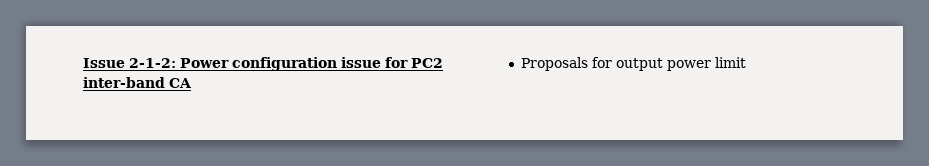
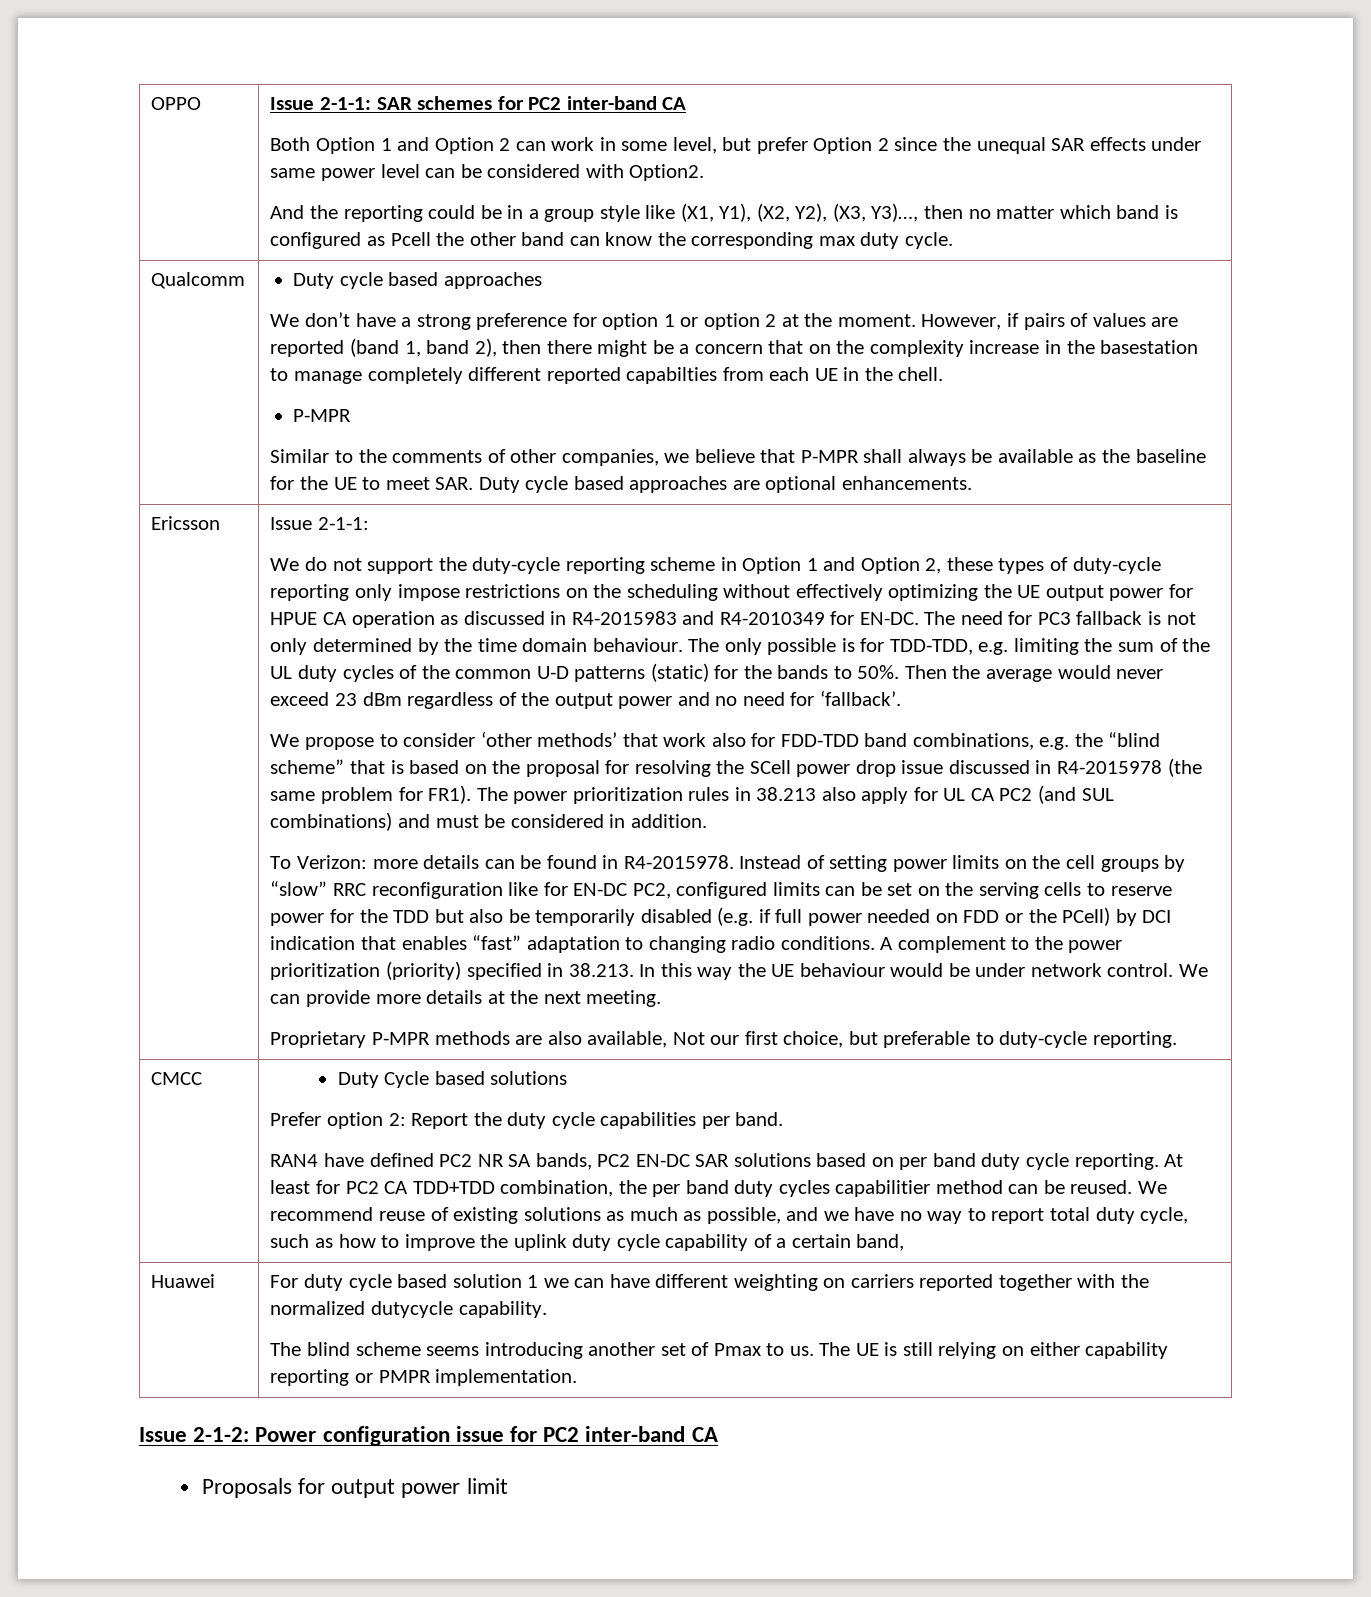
(83, 63) none -> [151,97,202,110] [270,96,687,110] [270,137,1202,154] [270,164,705,181] [270,203,1178,222] [270,232,953,249] [151,272,246,289] [292,272,542,289] [270,312,1179,330] [270,338,1199,357] [270,367,944,384] [292,409,351,422] [270,449,1206,466] [270,476,972,493] [151,516,221,530] [270,517,369,530] [270,557,1161,574] [270,584,1193,601] [270,611,1196,628] [270,638,1211,655] [270,663,1164,682] [270,690,901,709] [270,731,1161,750] [270,758,1202,777] [270,785,1114,804] [270,812,707,831] [270,855,1186,872] [270,881,1172,899] [270,907,1172,926] [270,935,1123,953] [270,961,1208,980] [270,990,662,1007] [270,1031,1177,1048] [151,1072,203,1085] [337,1071,568,1088] [270,1112,784,1129] [270,1153,1184,1170] [270,1180,1167,1197] [270,1207,1189,1224] [270,1234,905,1251] [151,1274,216,1288] [270,1274,1149,1291] [270,1301,547,1318] [270,1342,1169,1359] [270,1369,578,1386] OPPO | Issue 2-1-1: SAR schemes for PC2 inter-band CA // Both Option 1 and Option 2 can work in some level, but prefer Option 2 since the unequal SAR effects under same power level can be considered with Option2. // And the reporting could be in a group style like (X1, Y1), (X2, Y2), (X3, Y3)…, then no matter which band is configured as Pcell the other band can know the corresponding max duty cycle. // Qualcomm | Duty cycle based approaches // We don’t have a strong preference for option 1 or option 2 at the moment. However, if pairs of values are reported (band 1, band 2), then there might be a concern that on the complexity increase in the basestation to manage completely different reported capabilties from each UE in the chell. // P-MPR // Similar to the comments of other companies, we believe that P-MPR shall always be available as the baseline for the UE to meet SAR. Duty cycle based approaches are optional enhancements. // Ericsson | Issue 2-1-1: // We do not support the duty-cycle reporting scheme in Option 1 and Option 2, these types of duty-cycle reporting only impose restrictions on the scheduling without effectively optimizing the UE output power for HPUE CA operation as discussed in R4-2015983 and R4-2010349 for EN-DC. The need for PC3 fallback is not only determined by the time domain behaviour. The only possible is for TDD-TDD, e.g. limiting the sum of the UL duty cycles of the common U-D patterns (static) for the bands to 50%. Then the average would never exceed 23 dBm regardless of the output power and no need for ‘fallback’. // We propose to consider ‘other methods’ that work also for FDD-TDD band combinations, e.g. the “blind scheme” that is based on the proposal for resolving the SCell power drop issue discussed in R4-2015978 (the same problem for FR1). The power prioritization rules in 38.213 also apply for UL CA PC2 (and SUL combinations) and must be considered in addition. // To Verizon: more details can be found in R4-2015978. Instead of setting power limits on the cell groups by “slow” RRC reconfiguration like for EN-DC PC2, configured limits can be set on the serving cells to reserve power for the TDD but also be temporarily disabled (e.g. if full power needed on FDD or the PCell) by DCI indication that enables “fast” adaptation to changing radio conditions. A complement to the power prioritization (priority) specified in 38.213. In this way the UE behaviour would be under network control. We can provide more details at the next meeting. // Proprietary P-MPR methods are also available, Not our first choice, but preferable to duty-cycle reporting. // CMCC | Duty Cycle based solutions // Prefer option 2: Report the duty cycle capabilities per band. // RAN4 have defined PC2 NR SA bands, PC2 EN-DC SAR solutions based on per band duty cycle reporting. At least for PC2 CA TDD+TDD combination, the per band duty cycles capabilitier method can be reused. We recommend reuse of existing solutions as much as possible, and we have no way to report total duty cycle, such as how to improve the uplink duty cycle capability of a certain band, // Huawei | For duty cycle based solution 1 we can have different weighting on carriers reported together with the normalized dutycycle capability. // The blind scheme seems introducing another set of Pmax to us. The UE is still relying on either capability reporting or PMPR implementation. //

